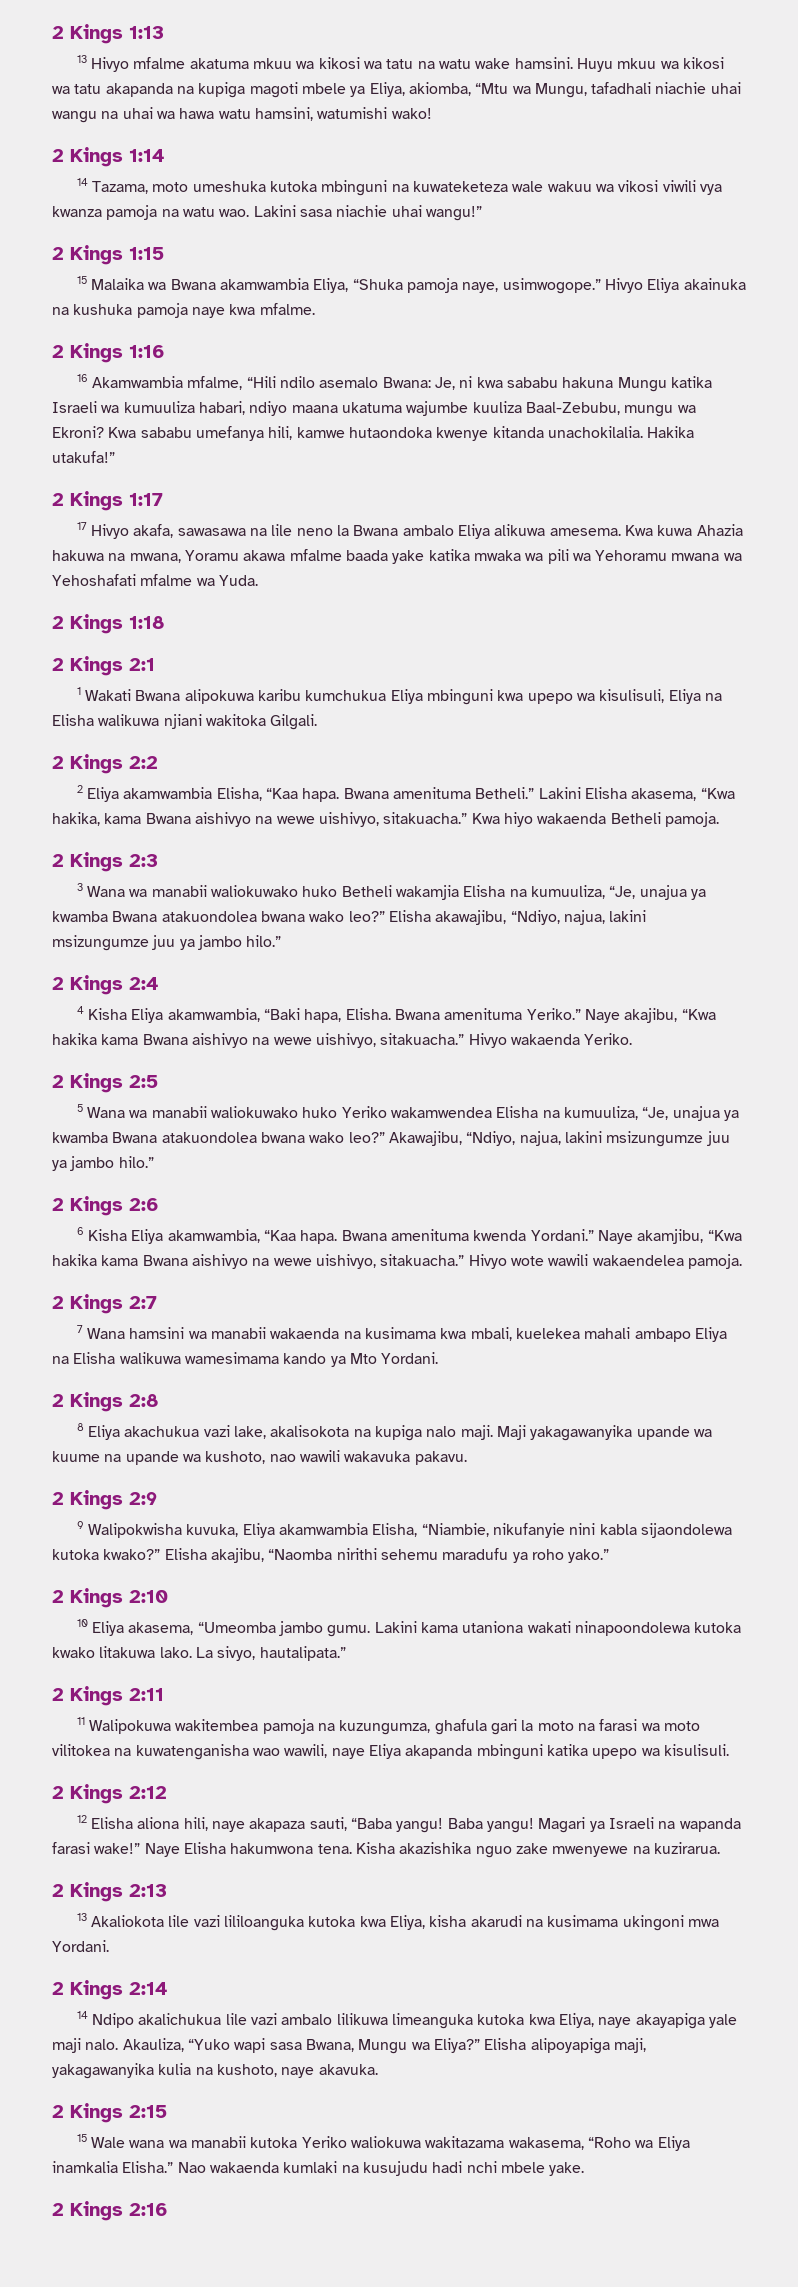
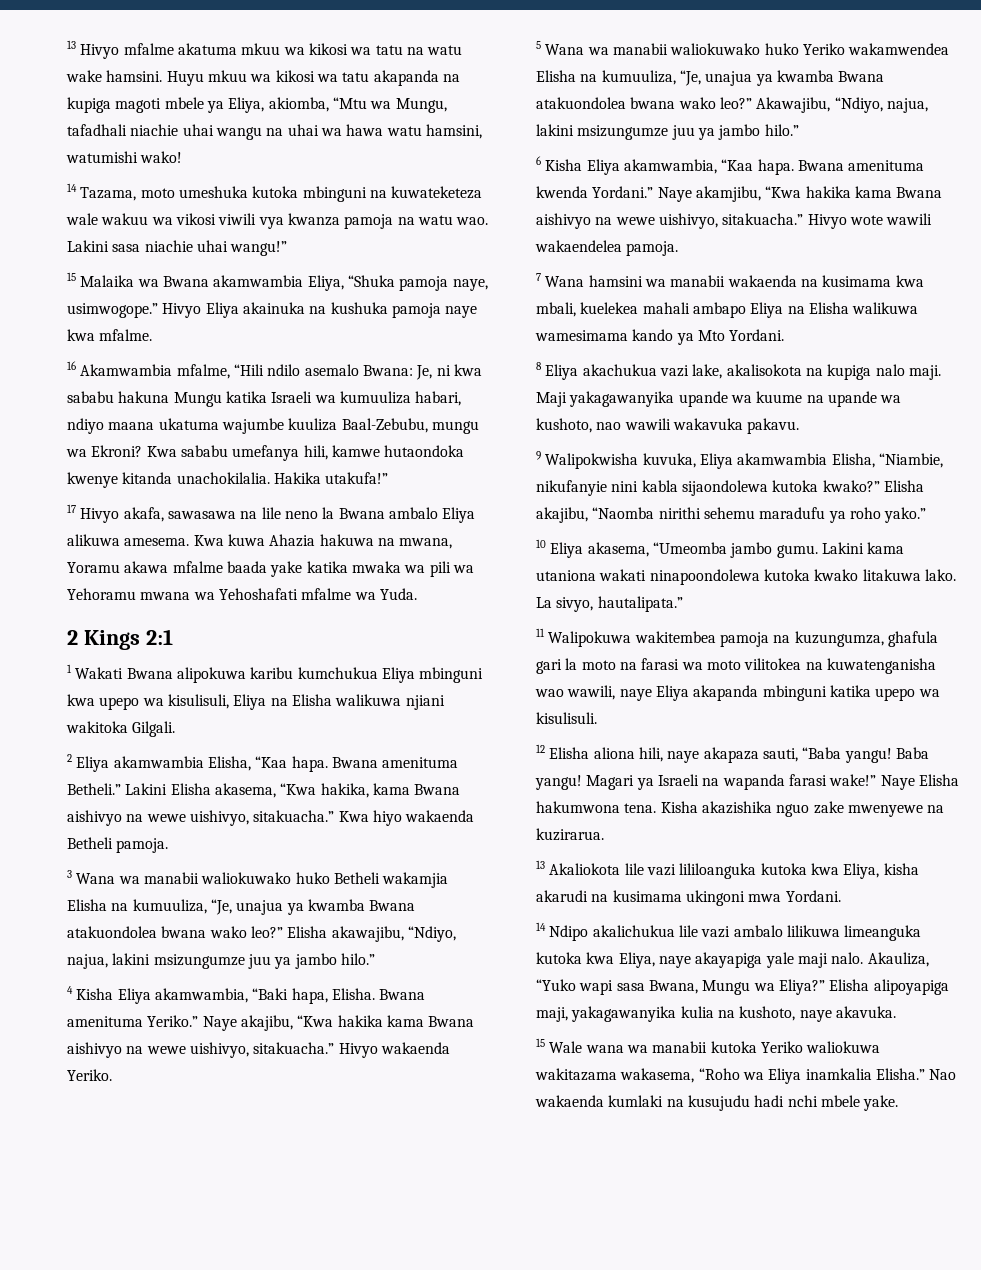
[52,24,164,44] 2 Kings 1:13 // -> (67, 44) none
[52,147,165,167] // 2 Kings 1:14 -> (183, 157) none
[52,245,164,265] // 2 Kings 1:15 -> (288, 248) none
[52,343,165,363] // 2 Kings 1:16 -> (153, 335) none
[52,491,163,511] // 2 Kings 1:17 -> (389, 478) none
[52,614,165,634] // 2 Kings 1:18 -> (417, 594) none
[52,754,158,774] // 2 Kings 2:2 -> (176, 729) none
[52,852,158,872] // 2 Kings 2:3 -> (169, 845) none
[52,975,159,995] // 2 Kings 2:4 -> (375, 959) none
[52,1073,158,1093] // 2 Kings 2:5 -> (112, 1075) none
[52,1196,159,1216] // 2 Kings 2:6 -> (799, 130) none
[52,1294,157,1314] // 2 Kings 2:7 -> (679, 248) none
[52,1392,159,1412] // 2 Kings 2:8 -> (785, 335) none
[52,1490,157,1510] // 2 Kings 2:9 -> (800, 426) none
[52,1588,168,1608] // 2 Kings 2:10 -> (927, 515) none
[52,1686,164,1706] // 2 Kings 2:11 -> (683, 604) none
[52,1784,167,1804] // 2 Kings 2:12 -> (597, 718) none
[52,1882,167,1902] // 2 Kings 2:13 -> (604, 834) none
[52,1980,168,2000] // 2 Kings 2:14 -> (841, 896) none
[52,2103,167,2123] // 2 Kings 2:15 -> (896, 1012) none
[52,2201,168,2221] // 2 Kings 2:16 -> (899, 1103) none

